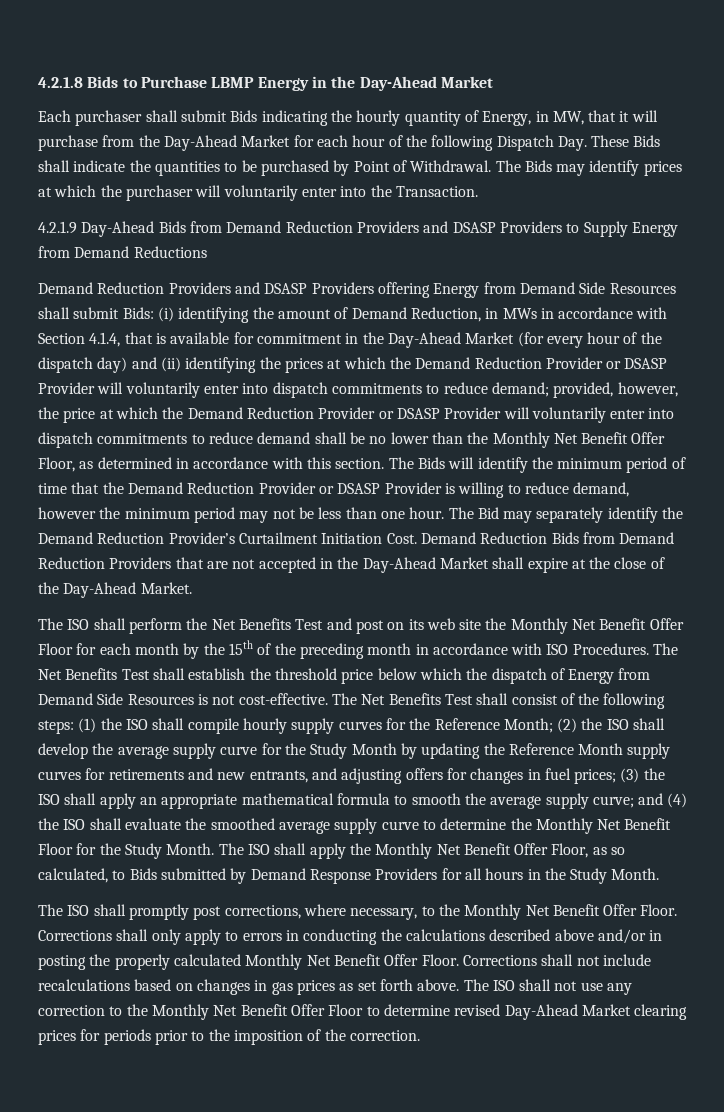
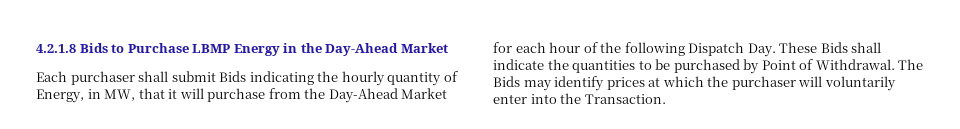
[38,221,678,237] [38,246,207,258] [38,282,676,298] [38,307,668,323] [38,332,662,348] [38,357,668,373] [38,382,678,398] [38,407,675,423] [38,432,666,448] [38,457,686,473] [38,482,630,498] [38,507,684,523] [38,532,675,544] [38,557,665,573] [38,582,192,598] [38,618,684,634] [38,640,679,659] [38,668,651,684] [38,693,666,709] [38,718,666,734] [38,743,671,759] [38,768,665,784] [38,793,688,809] [38,818,672,834] [38,843,626,859] [38,868,660,884] [38,904,678,920] [38,929,663,945] [38,954,651,970] [38,979,633,995] [38,1004,688,1020] [38,1029,420,1045] // 4.2.1.9 Day-Ahead Bids from Demand Reduction Providers and DSASP Providers to Supply Energy from Demand Reductions // Demand Reduction Providers and DSASP Providers offering Energy from Demand Side Resources shall submit Bids: (i) identifying the amount of Demand Reduction, in MWs in accordance with Section 4.1.4, that is available for commitment in the Day-Ahead Market (for every hour of the dispatch day) and (ii) identifying the prices at which the Demand Reduction Provider or DSASP Provider will voluntarily enter into dispatch commitments to reduce demand; provided, however, the price at which the Demand Reduction Provider or DSASP Provider will voluntarily enter into dispatch commitments to reduce demand shall be no lower than the Monthly Net Benefit Offer Floor, as determined in accordance with this section. The Bids will identify the minimum period of time that the Demand Reduction Provider or DSASP Provider is willing to reduce demand, however the minimum period may not be less than one hour. The Bid may separately identify the Demand Reduction Provider’s Curtailment Initiation Cost. Demand Reduction Bids from Demand Reduction Providers that are not accepted in the Day-Ahead Market shall expire at the close of the Day-Ahead Market. // The ISO shall perform the Net Benefits Test and post on its web site the Monthly Net Benefit Offer Floor for each month by the 15th of the preceding month in accordance with ISO Procedures. The Net Benefits Test shall establish the threshold price below which the dispatch of Energy from Demand Side Resources is not cost-effective. The Net Benefits Test shall consist of the following steps: (1) the ISO shall compile hourly supply curves for the Reference Month; (2) the ISO shall develop the average supply curve for the Study Month by updating the Reference Month supply curves for retirements and new entrants, and adjusting offers for changes in fuel prices; (3) the ISO shall apply an appropriate mathematical formula to smooth the average supply curve; and (4) the ISO shall evaluate the smoothed average supply curve to determine the Monthly Net Benefit Floor for the Study Month. The ISO shall apply the Monthly Net Benefit Offer Floor, as so calculated, to Bids submitted by Demand Response Providers for all hours in the Study Month. // The ISO shall promptly post corrections, where necessary, to the Monthly Net Benefit Offer Floor. Corrections shall only apply to errors in conducting the calculations described above and/or in posting the properly calculated Monthly Net Benefit Offer Floor. Corrections shall not include recalculations based on changes in gas prices as set forth above. The ISO shall not use any correction to the Monthly Net Benefit Offer Floor to determine revised Day-Ahead Market clearing prices for periods prior to the imposition of the correction. -> (666, 99) none

